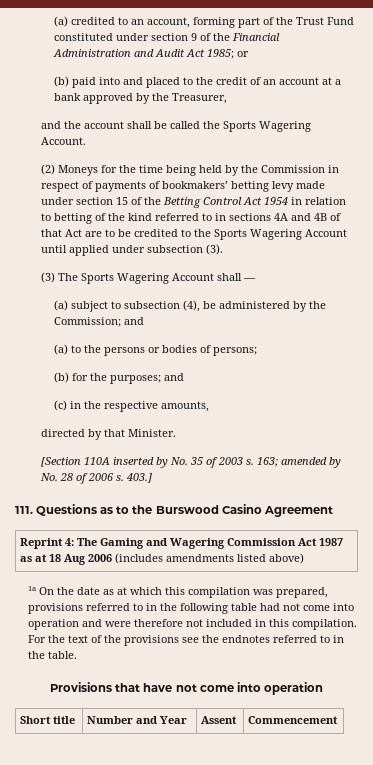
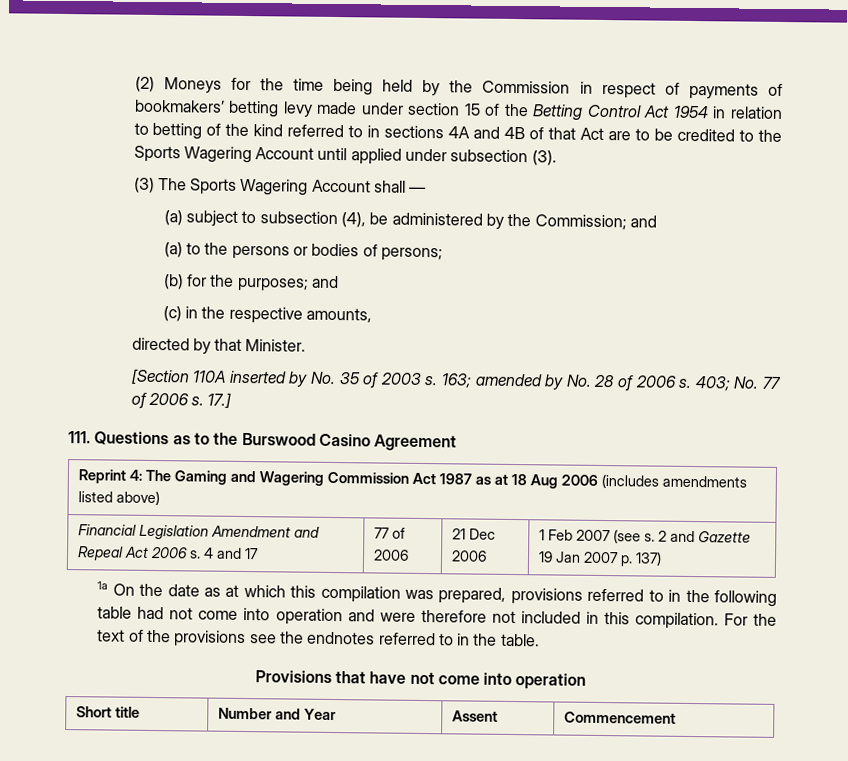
[54,16,355,28] [54,33,281,41] [53,49,250,59] [54,76,342,88] [54,93,228,104] [41,121,312,132] [41,137,87,145] (a) credited to an account, forming part of the Trust Fund constituted under section 9 of the Financial Administration and Audit Act 1985; or // (b) paid into and placed to the credit of an account at a bank approved by the Treasurer, // and the account shall be called the Sports Wagering Account. // -> (134, 84) none
[126,473,153,483] 403.] -> [694,376,783,392] [130,392,232,409] 403; No. 77 of 2006 s. 17.]
(305, 558) none -> [77,524,320,540] [76,546,259,561] [373,527,406,539] [372,549,409,561] [451,528,496,540] [450,550,487,562] [538,529,751,544] [537,551,662,567] // Financial Legislation Amendment and Repeal Act 2006 s. 4 and 17 | 77 of 2006 | 21 Dec 2006 | 1 Feb 2007 (see s. 2 and Gazette 19 Jan 2007 p. 137)

